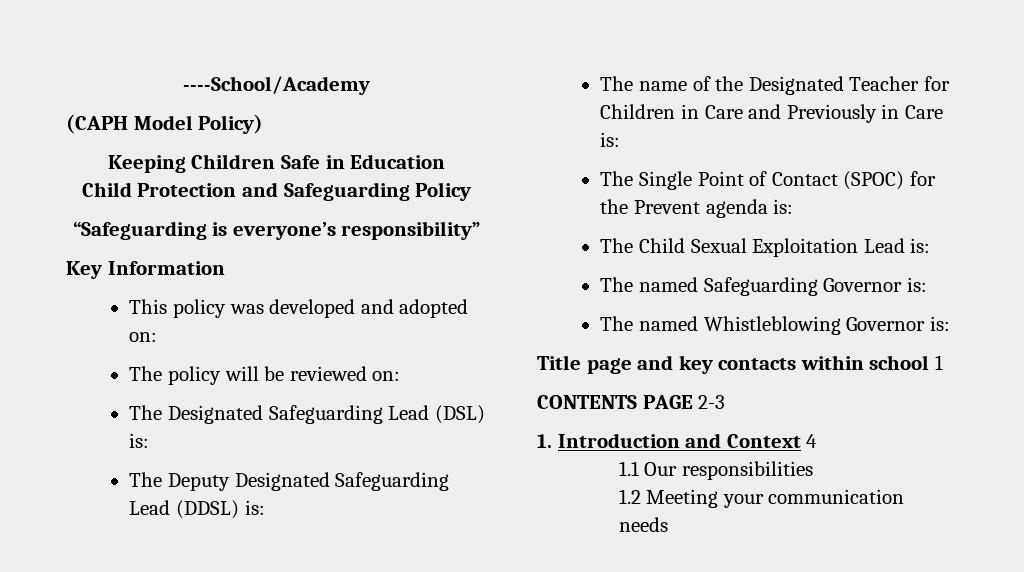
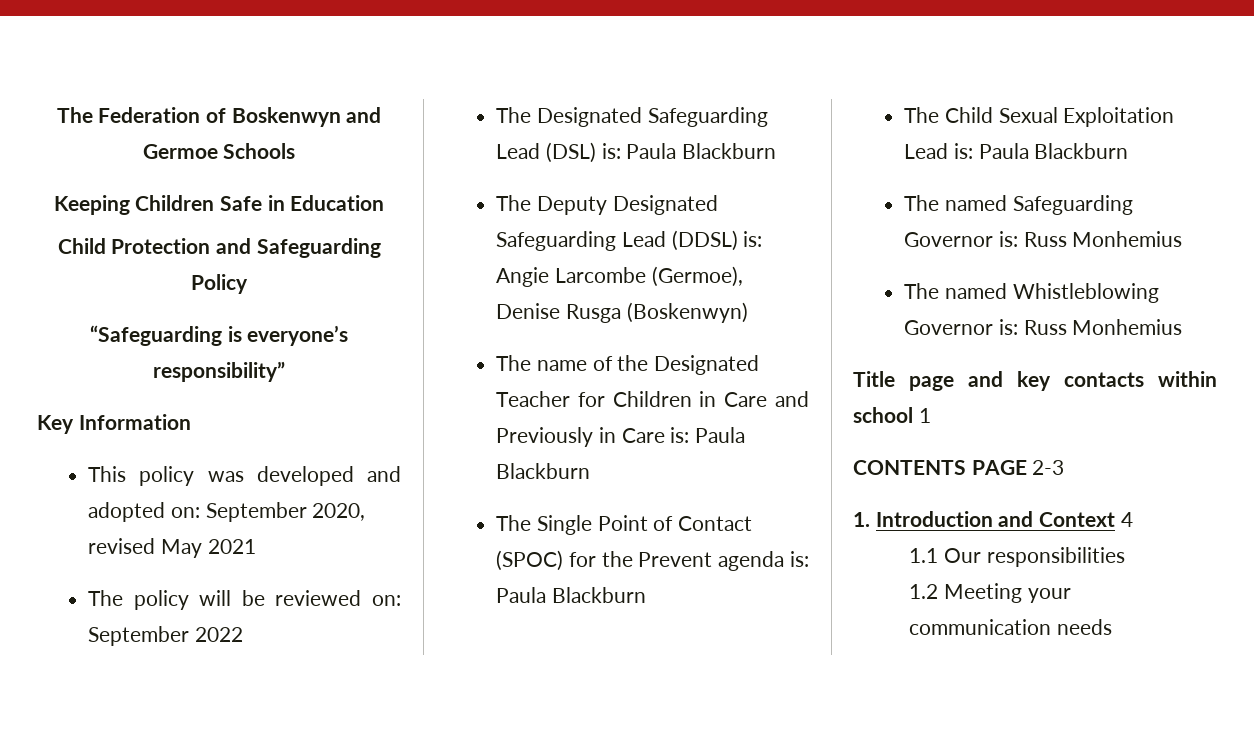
[183,76,370,95] [66,114,264,134] ----School/Academy // (CAPH Model Policy) -> [56,107,382,127] [142,143,296,159] The Federation of Boskenwyn and Germoe Schools
(158, 337) none -> [205,502,366,522] [88,538,256,558] September 2020, revised May 2021
(401, 376) none -> [88,626,243,646] September 2022
(150, 440) none -> [626,143,776,159] Paula Blackburn
(265, 507) none -> [496,266,743,287] [496,302,748,323] Angie Larcombe (Germoe), Denise Rusga (Boskenwyn)
(621, 139) none -> [694,427,745,443] [496,463,591,479] Paula Blackburn
(794, 206) none -> [496,587,646,603] Paula Blackburn
(931, 245) none -> [978,143,1129,159] Paula Blackburn
(927, 284) none -> [1023,231,1183,247] Russ Monhemius
(950, 323) none -> [1023,319,1183,335] Russ Monhemius

